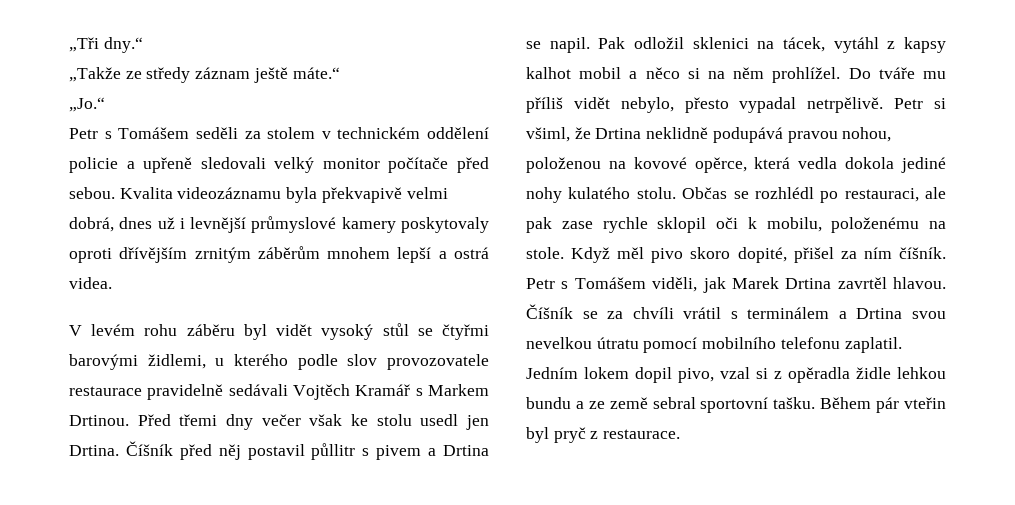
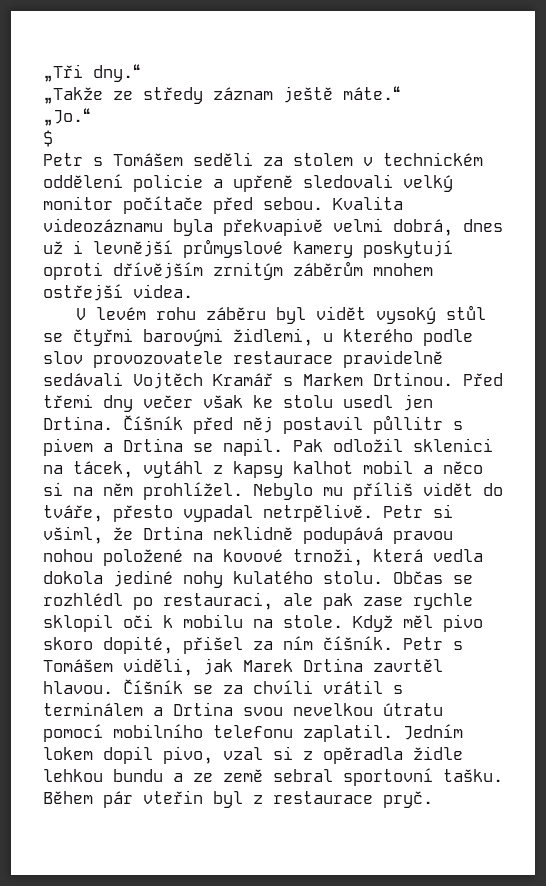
(105, 104) none -> [43,130,53,147] // $
[401,217,489,233] poskytovaly -> [363,240,453,258] poskytují
[397,247,489,263] lepší a ostrá -> [43,284,123,301] ostřejší
[848,67,915,79] Do tváře -> [253,483,313,500] Nebylo
[620,97,674,113] nebylo, -> [483,483,503,496] [43,505,103,522] do tváře,
[842,127,892,142] [526,157,601,173] nohou, položenou -> [43,549,183,566] nohou položené
[694,157,747,173] opěrce, -> [293,548,363,566] trnoži,
[766,217,920,233] mobilu, položenému -> [183,614,243,628] mobilu
[553,427,681,443] pryč z restaurace. -> [253,791,433,808] z restaurace pryč.

